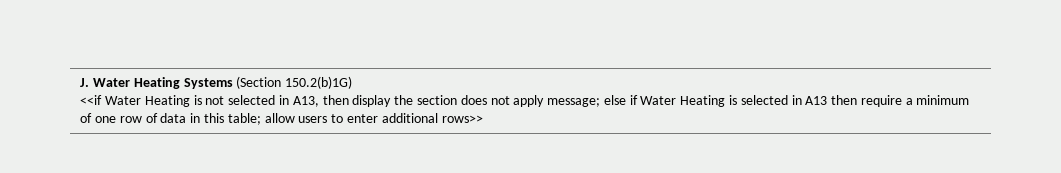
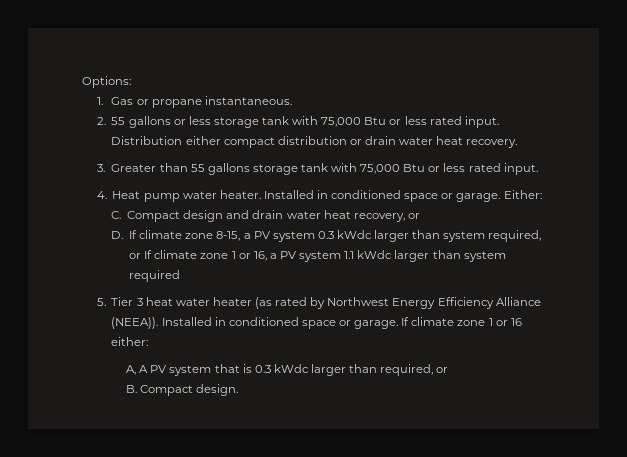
[80,76,353,89] [80,95,970,107] [80,113,483,125] J. Water Heating Systems (Section 150.2(b)1G) // <<if Water Heating is not selected in A13, then display the section does not apply message; else if Water Heating is selected in A13 then require a minimum of one row of data in this table; allow users to enter additional rows>> -> [82,76,131,88] [96,96,292,108] [96,116,499,128] [111,136,518,148] [96,163,538,175] [96,190,542,202] [111,210,420,222] [111,230,542,242] [129,250,506,262] [129,270,181,282] [96,297,541,309] [111,317,522,329] [111,337,149,346] [126,364,449,376] [126,384,239,396] Options: // 1. Gas or propane instantaneous. // 2. 55 gallons or less storage tank with 75,000 Btu or less rated input. Distribution either compact distribution or drain water heat recovery. // 3. Greater than 55 gallons storage tank with 75,000 Btu or less rated input. // 4. Heat pump water heater. Installed in conditioned space or garage. Either: // C. Compact design and drain water heat recovery, or // D. If climate zone 8-15, a PV system 0.3 kWdc larger than system required, or If climate zone 1 or 16, a PV system 1.1 kWdc larger than system required // 5. Tier 3 heat water heater (as rated by Northwest Energy Efficiency Alliance (NEEA)). Installed in conditioned space or garage. If climate zone 1 or 16 either: // A, A PV system that is 0.3 kWdc larger than required, or // B. Compact design.

